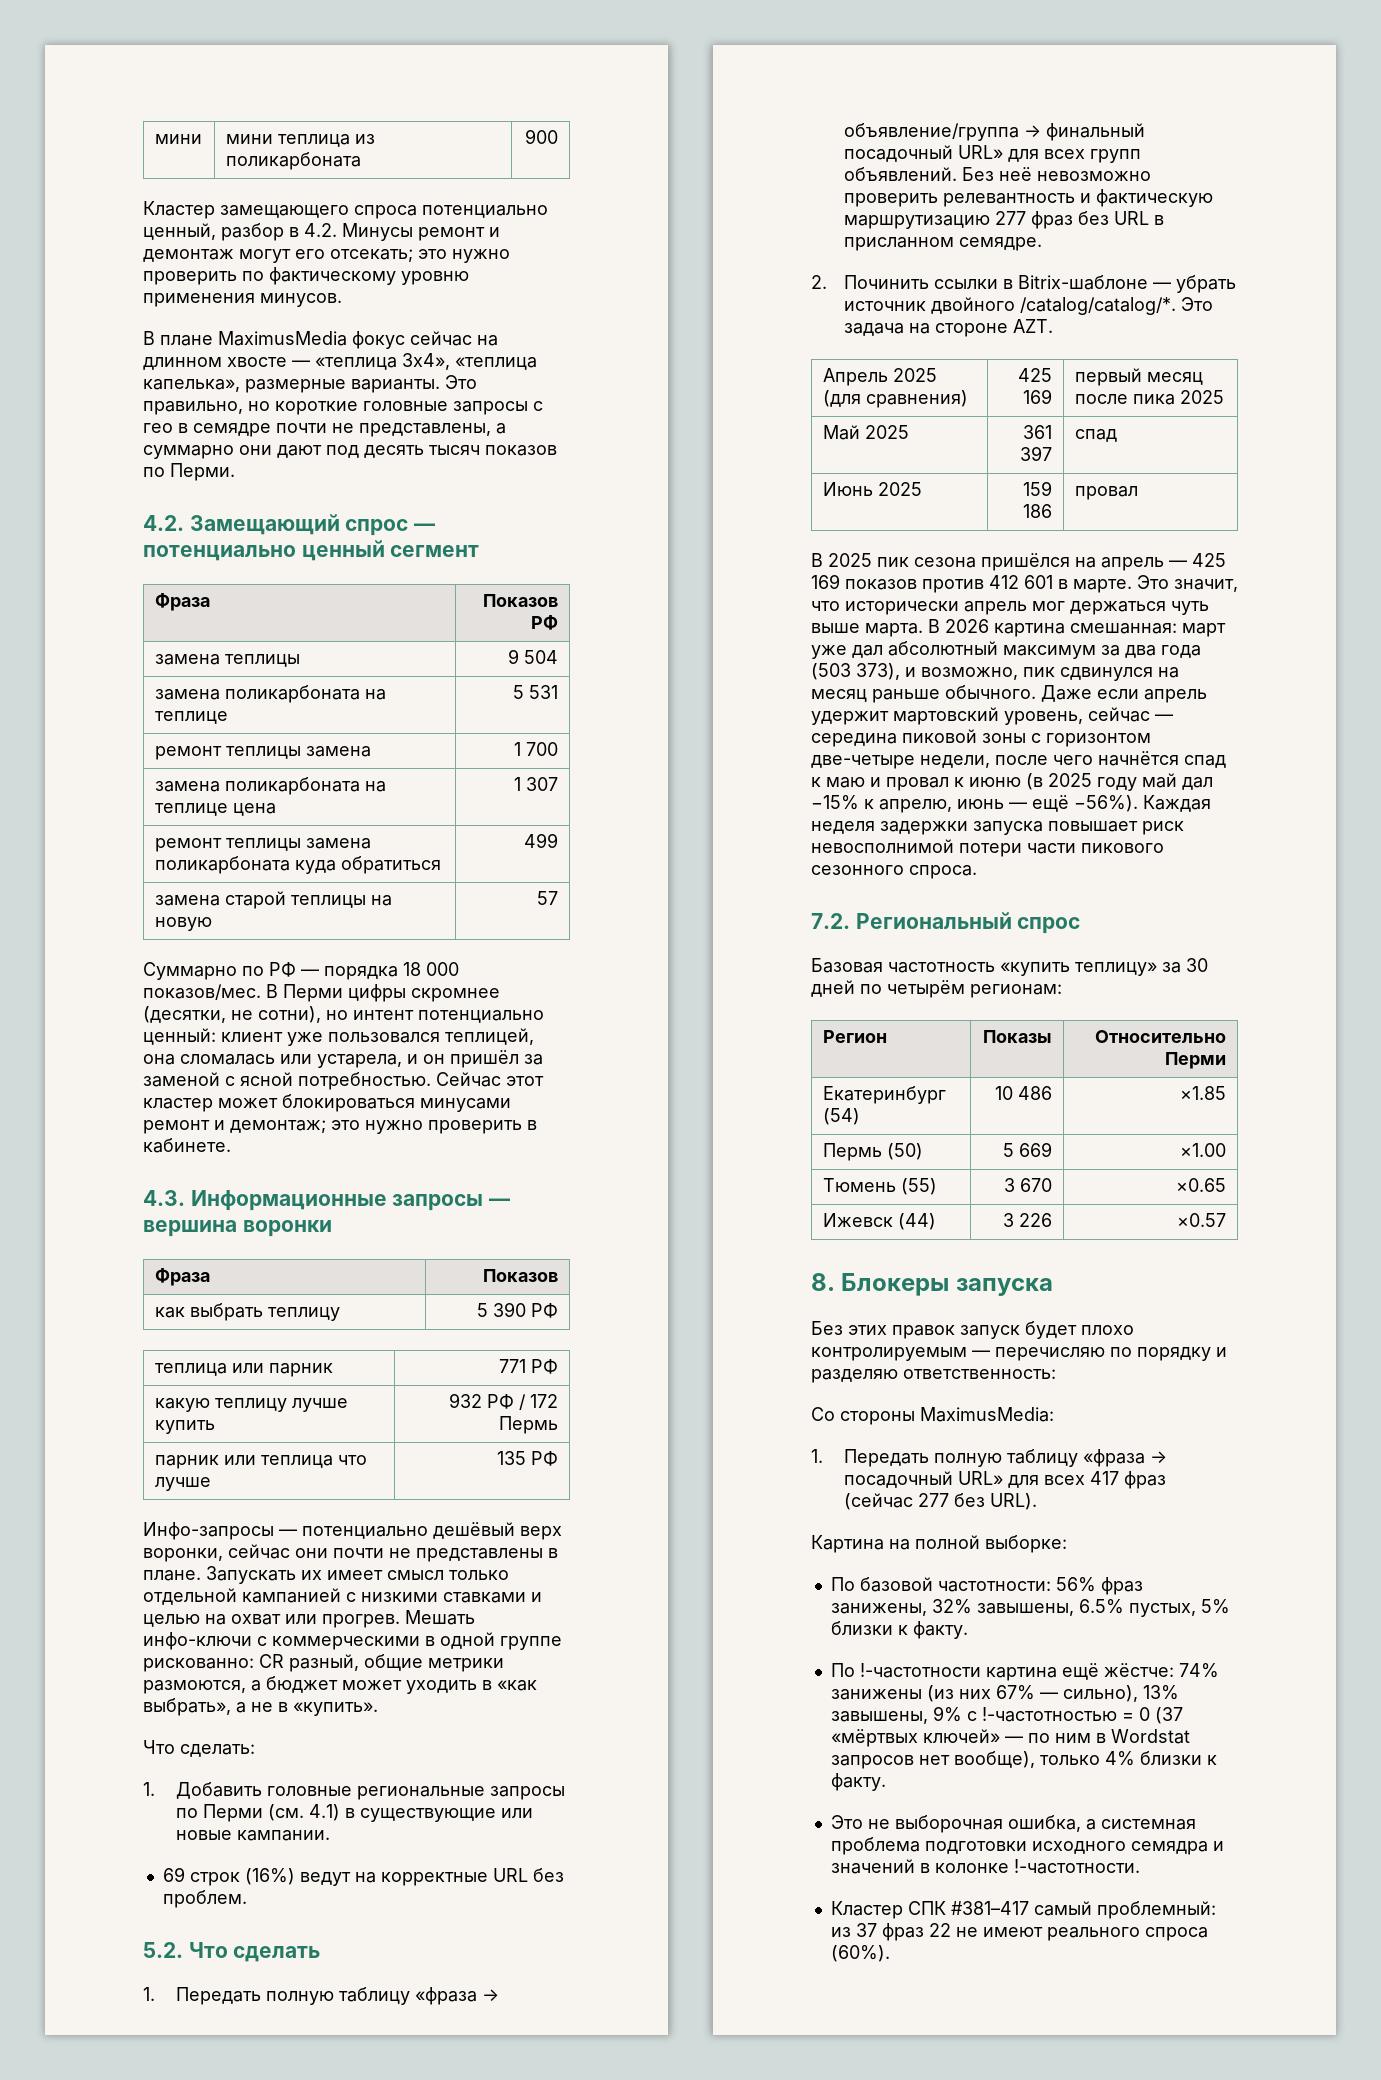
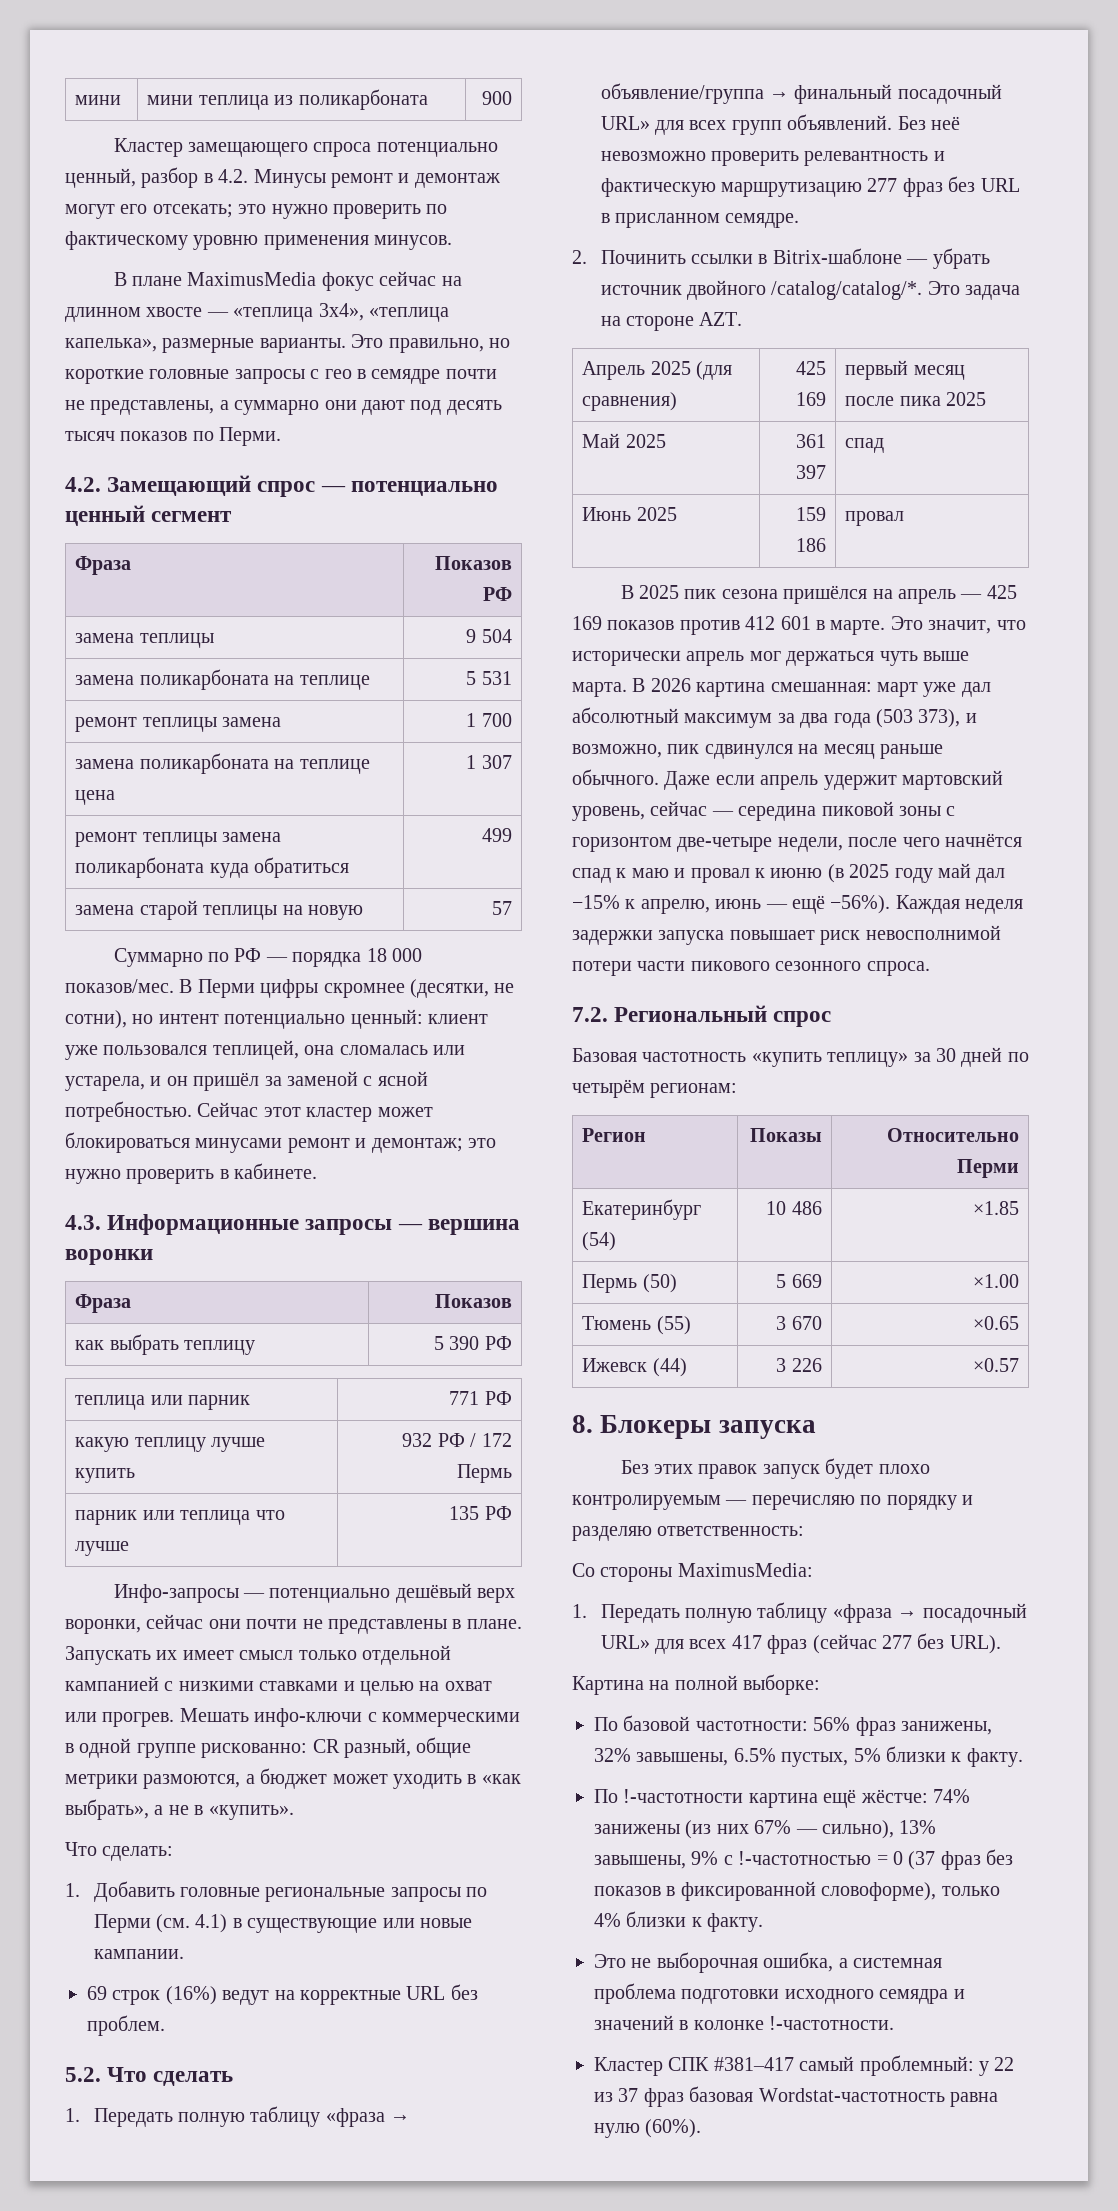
[830,1729,1190,1747] [830,1751,1035,1769] «мёртвых ключей» — по ним в Wordstat запросов нет вообще), -> [940,1849,1014,1870] [594,1881,937,1901] фраз без показов в фиксированной словоформе),
(1216, 1910) none -> [979,2057,1015,2076] у 22
[928,1923,1208,1941] 22 не имеют реального спроса -> [689,2086,998,2107] [594,2123,640,2138] базовая Wordstat-частотность равна нулю

